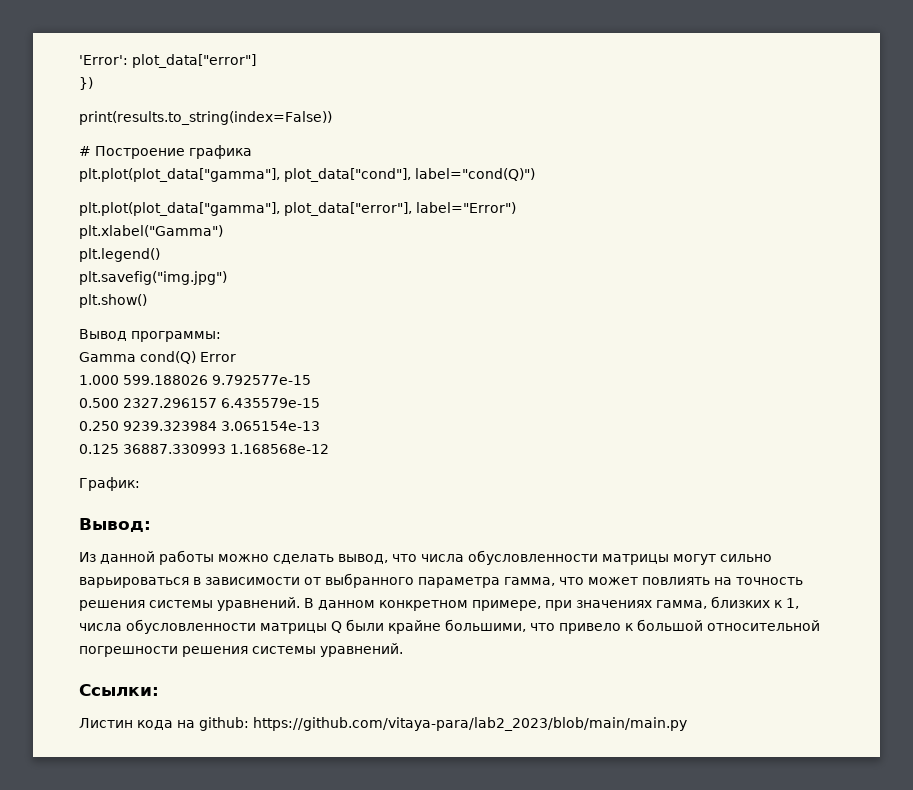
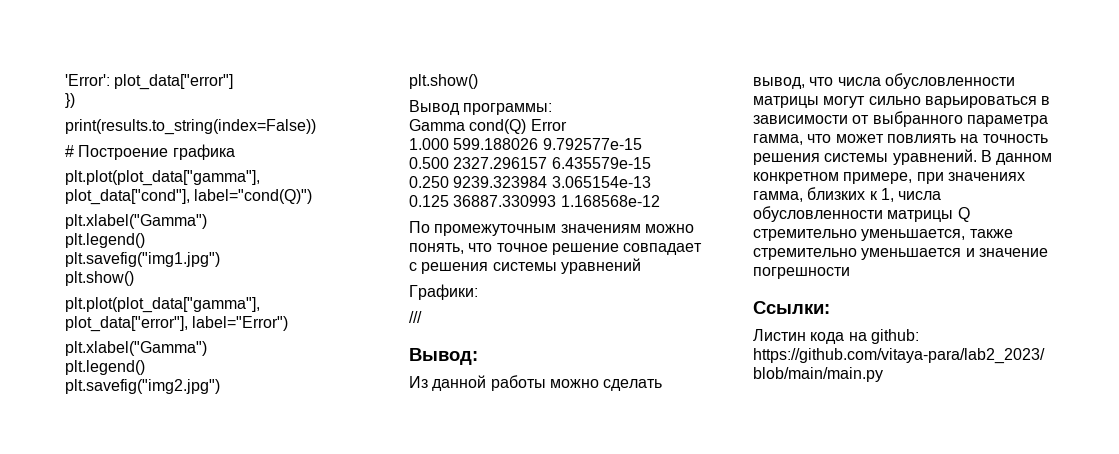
(535, 174) none -> [65,214,207,229] [65,233,145,248] [65,252,220,267] [65,271,134,286] // plt.xlabel("Gamma") // plt.legend() // plt.savefig("img1.jpg") // plt.show()
[79,271,227,285] plt.savefig("img.jpg") -> [65,379,220,394] plt.savefig("img2.jpg")
[79,477,140,491] График: -> [409,221,694,236] [409,243,703,255] [409,258,641,274] [409,284,478,300] [409,311,422,323] По промежуточным значениям можно понять, что точное решение совпадает с решения системы уравнений // Графики: // ///
[346,619,820,634] [79,643,403,657] были крайне большими, что привело к большой относительной погрешности решения системы уравнений. -> [753,229,1013,241] [753,248,1048,260] [753,267,850,279] стремительно уменьшается, также стремительно уменьшается и значение погрешности

